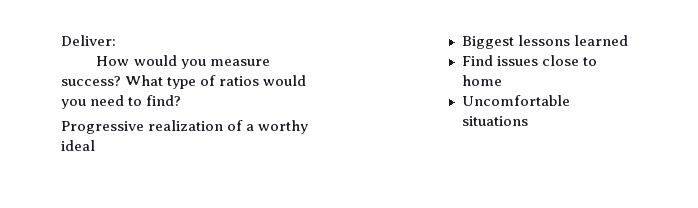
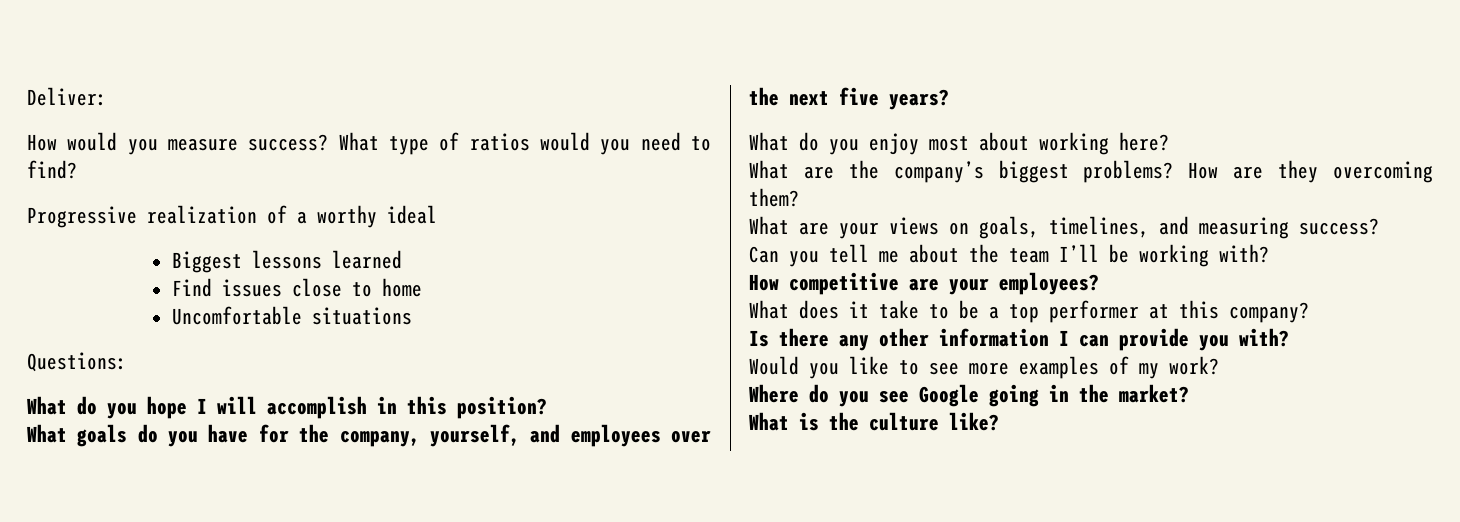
(529, 121) none -> [27,352,127,372] [27,396,547,419] [27,424,712,447] [749,87,949,110] [749,132,1169,155] [749,160,1433,183] [749,188,799,207] [749,216,1379,239] [749,244,1269,267] [749,272,1099,295] [749,300,1309,323] [749,328,1289,351] [749,356,1219,379] [749,384,1189,407] [749,412,999,431] // Questions: // What do you hope I will accomplish in this position? // What goals do you have for the company, yourself, and employees over the next five years? // What do you enjoy most about working here? // What are the company’s biggest problems? How are they overcoming them? // What are your views on goals, timelines, and measuring success? // Can you tell me about the team I’ll be working with? // How competitive are your employees? // What does it take to be a top performer at this company? // Is there any other information I can provide you with? // Would you like to see more examples of my work? // Where do you see Google going in the market? // What is the culture like?

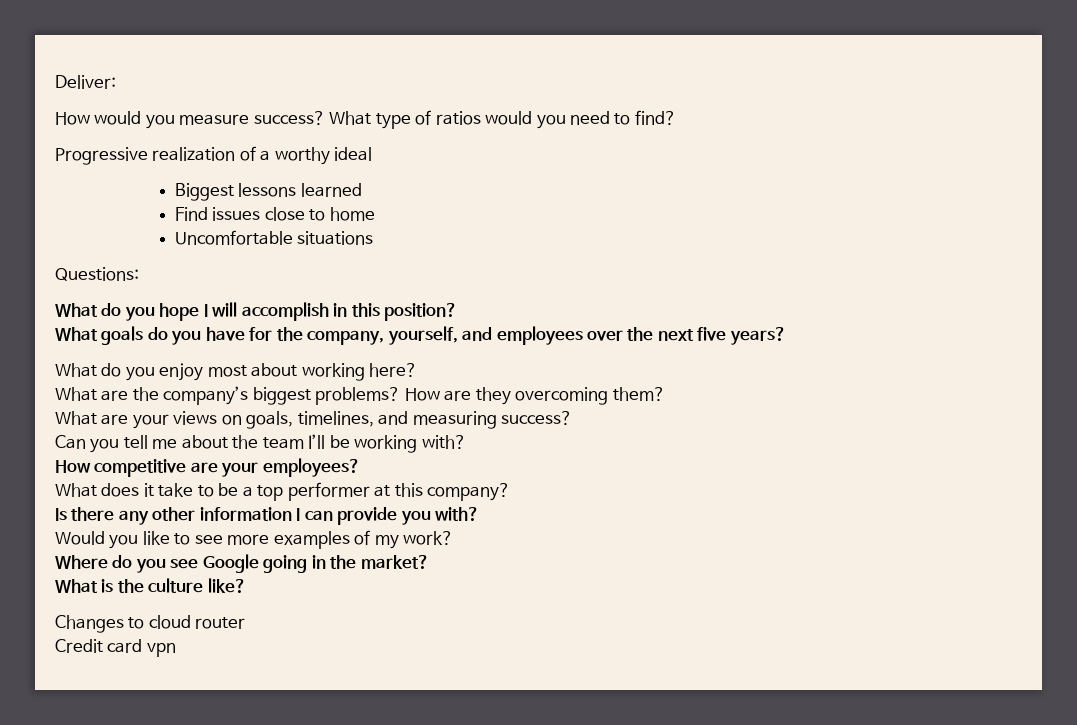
(999, 421) none -> [55,615,246,633] [55,639,176,657] // Changes to cloud router // Credit card vpn

